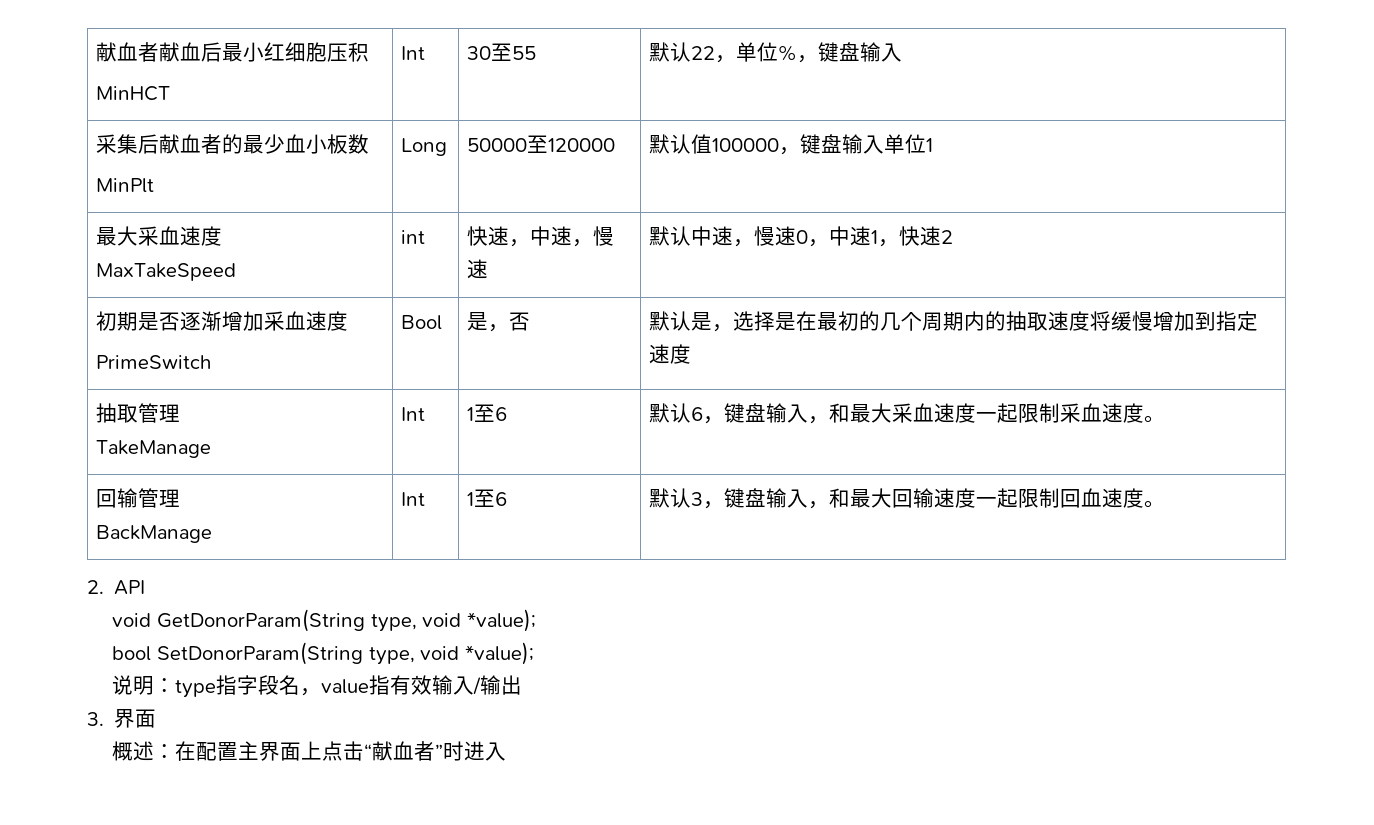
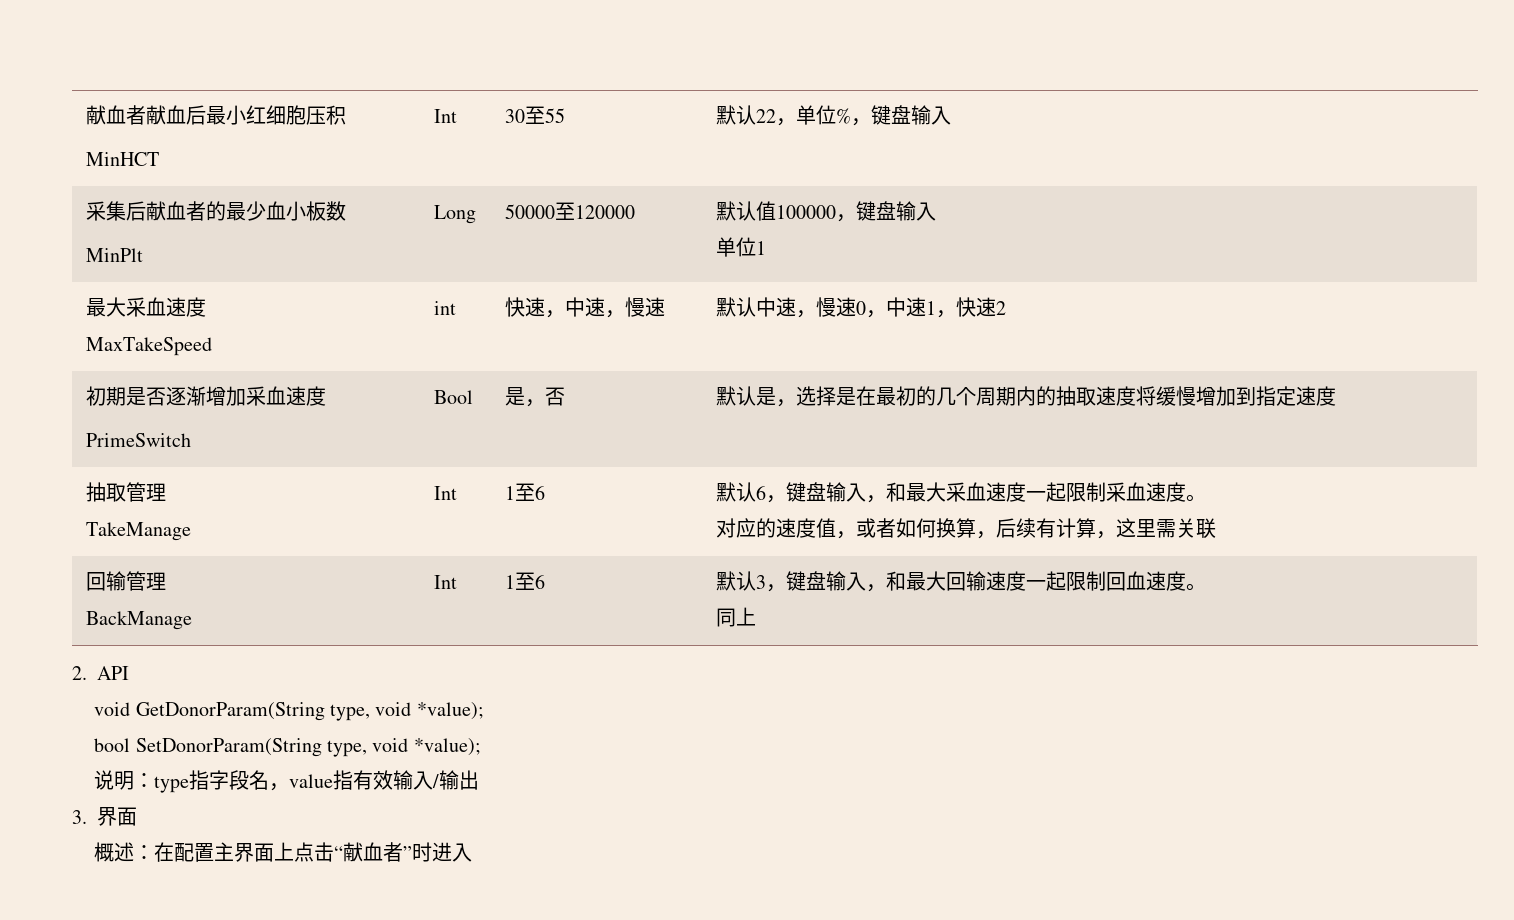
(885, 144) none -> (937, 211) //
(1166, 419) none -> [716,518,1217,539] // 对应的速度值，或者如何换算，后续有计算，这里需关联
(1166, 504) none -> [716,607,757,627] // 同上

